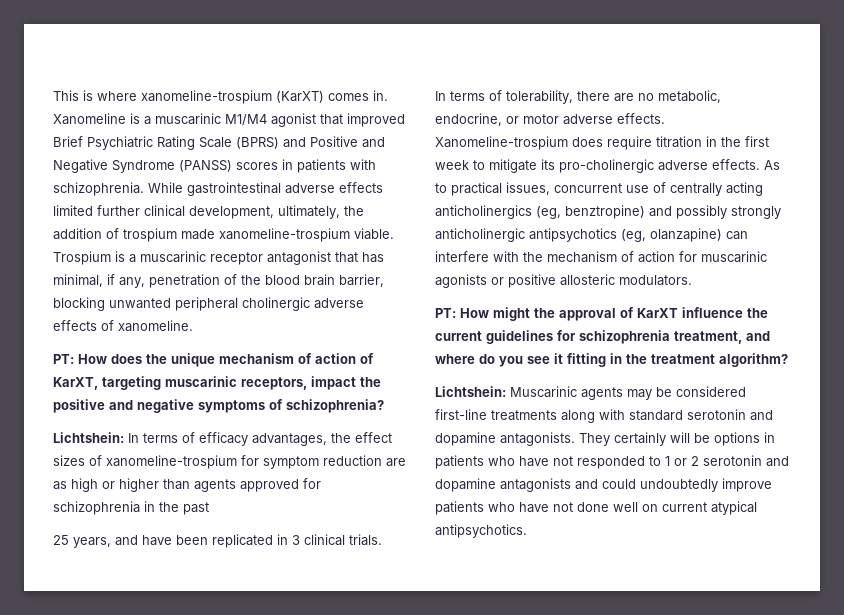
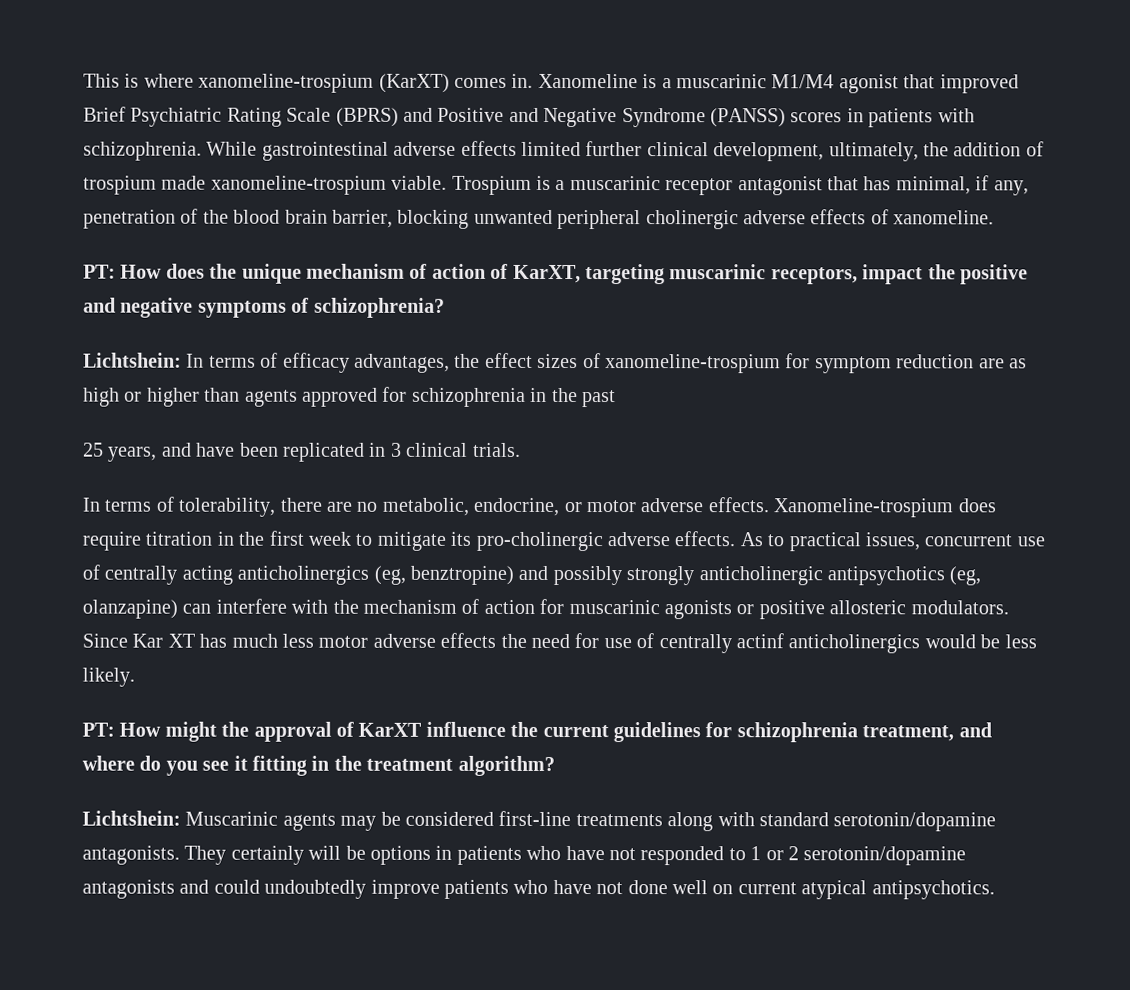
(692, 280) none -> [82,632,1037,654] [82,667,135,687] Since Kar XT has much less motor adverse effects the need for use of centrally actinf anticholinergics would be less likely.
[687,409,773,421] [435,432,496,446] serotonin and dopamine -> [833,812,997,832] serotonin/dopamine
[703,455,789,467] [435,478,496,492] serotonin and dopamine -> [803,846,967,866] serotonin/dopamine

